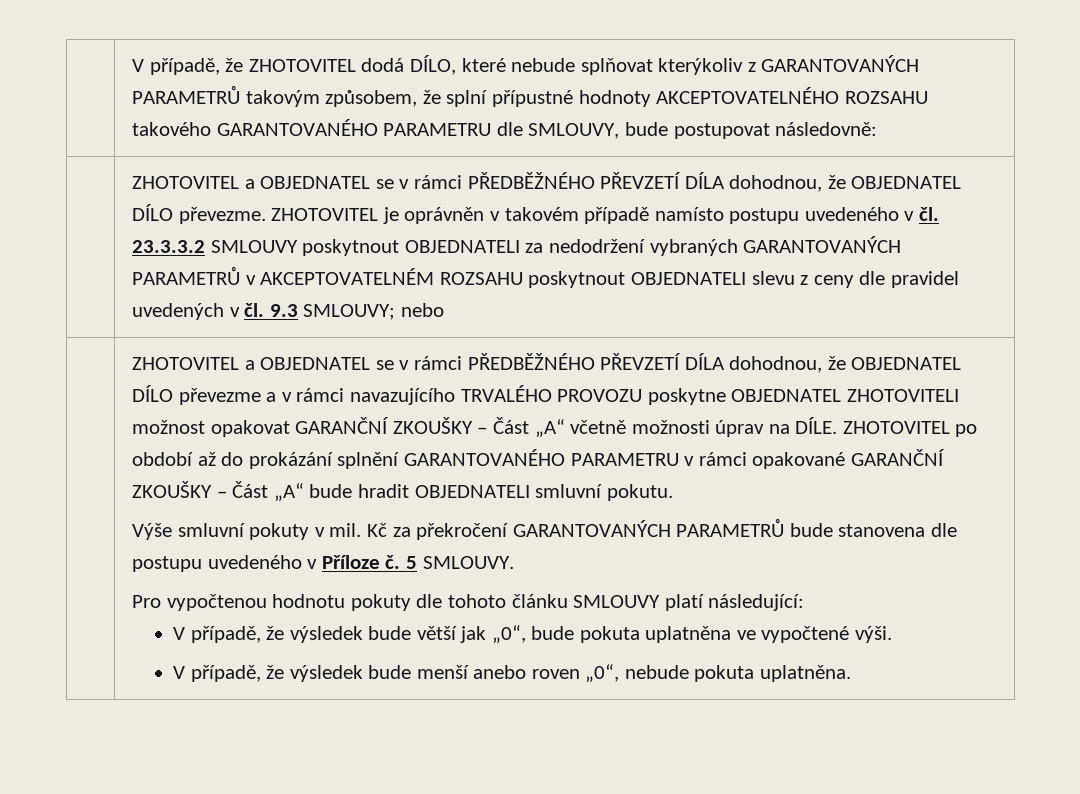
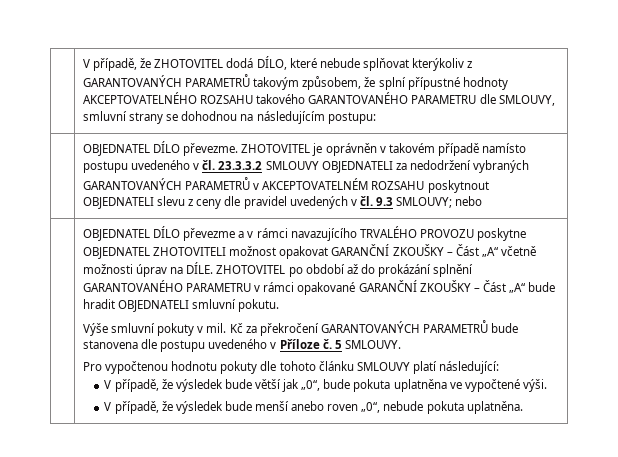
[624,122,878,139] [132,172,846,192] bude postupovat následovně: // | ZHOTOVITEL a OBJEDNATEL se v rámci PŘEDBĚŽNÉHO PŘEVZETÍ DÍLA dohodnou, že -> [82,111,376,124] smluvní strany se dohodnou na následujícím postupu: // |
[302,239,400,256] poskytnout -> (319, 165) none
[132,353,846,373] ZHOTOVITEL a OBJEDNATEL se v rámci PŘEDBĚŽNÉHO PŘEVZETÍ DÍLA dohodnou, že -> (483, 201) none

